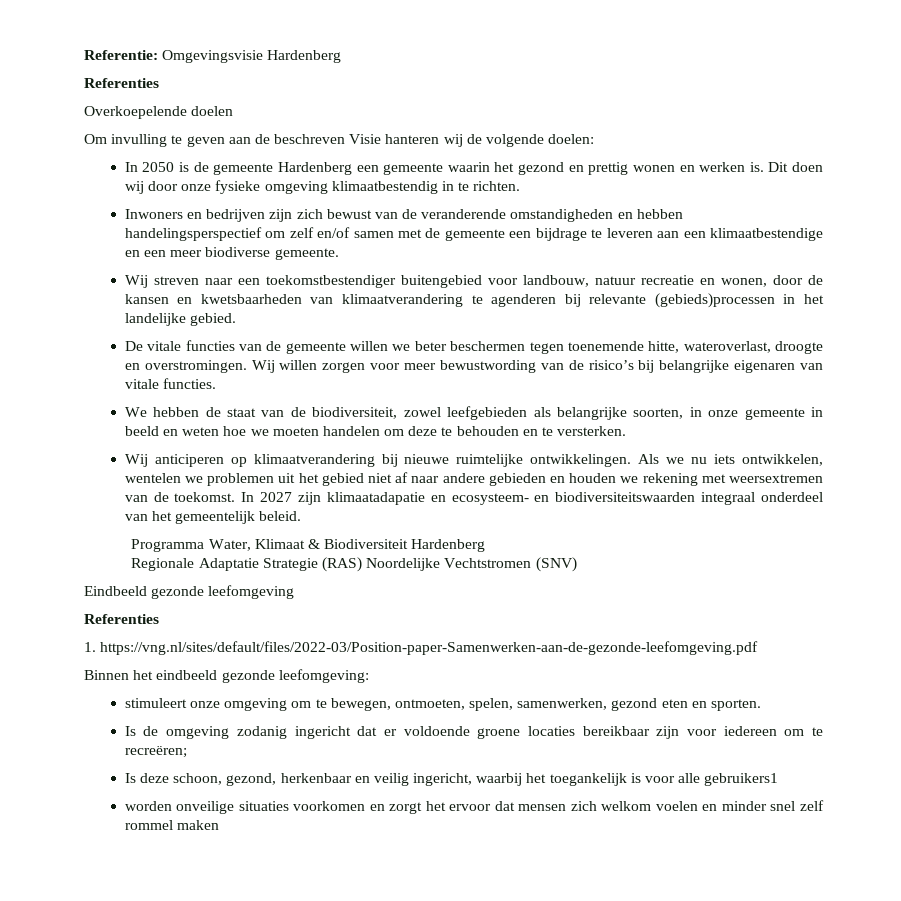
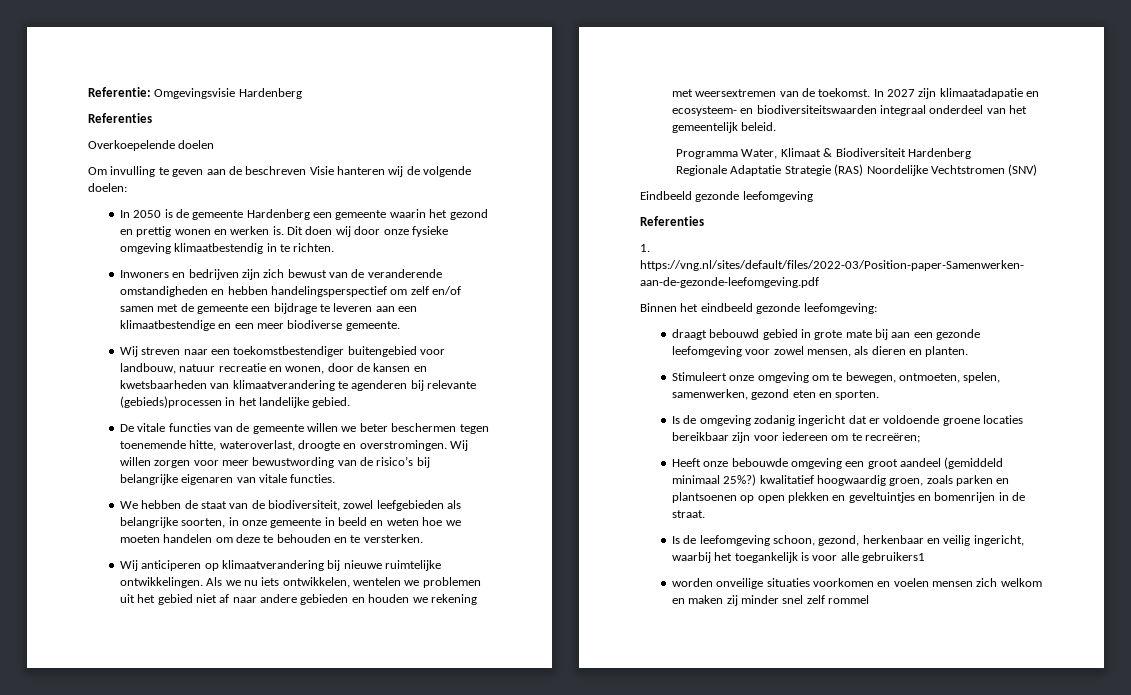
[124,698,187,708] stimuleert -> [671,329,981,340] [671,346,969,357] [671,372,727,381] draagt bebouwd gebied in grote mate bij aan een gezonde leefomgeving voor zowel mensen, als dieren en planten. // Stimuleert
[124,773,169,783] // Is deze -> [671,457,1004,469] [671,474,1010,486] [671,492,1026,503] [671,510,705,518] [671,535,770,546] // Heeft onze bebouwde omgeving een groot aandeel (gemiddeld minimaal 25%?) kwalitatief hoogwaardig groen, zoals parken en plantsoenen op open plekken en geveltuintjes en bomenrijen in de straat. // Is de leefomgeving
[389,801,718,814] zorgt het ervoor dat mensen zich welkom voelen en -> [893,578,1042,587] [671,595,738,606] voelen mensen zich welkom en maken zij
[176,820,219,830] maken -> (870, 599) none

